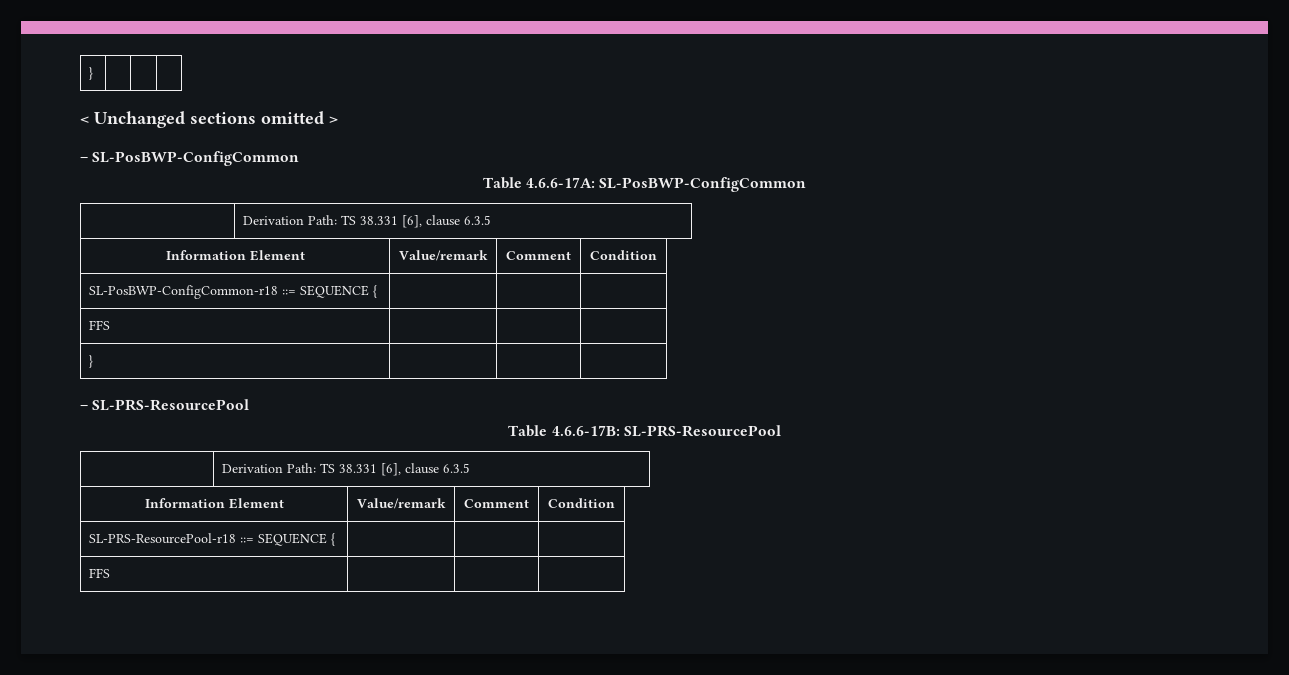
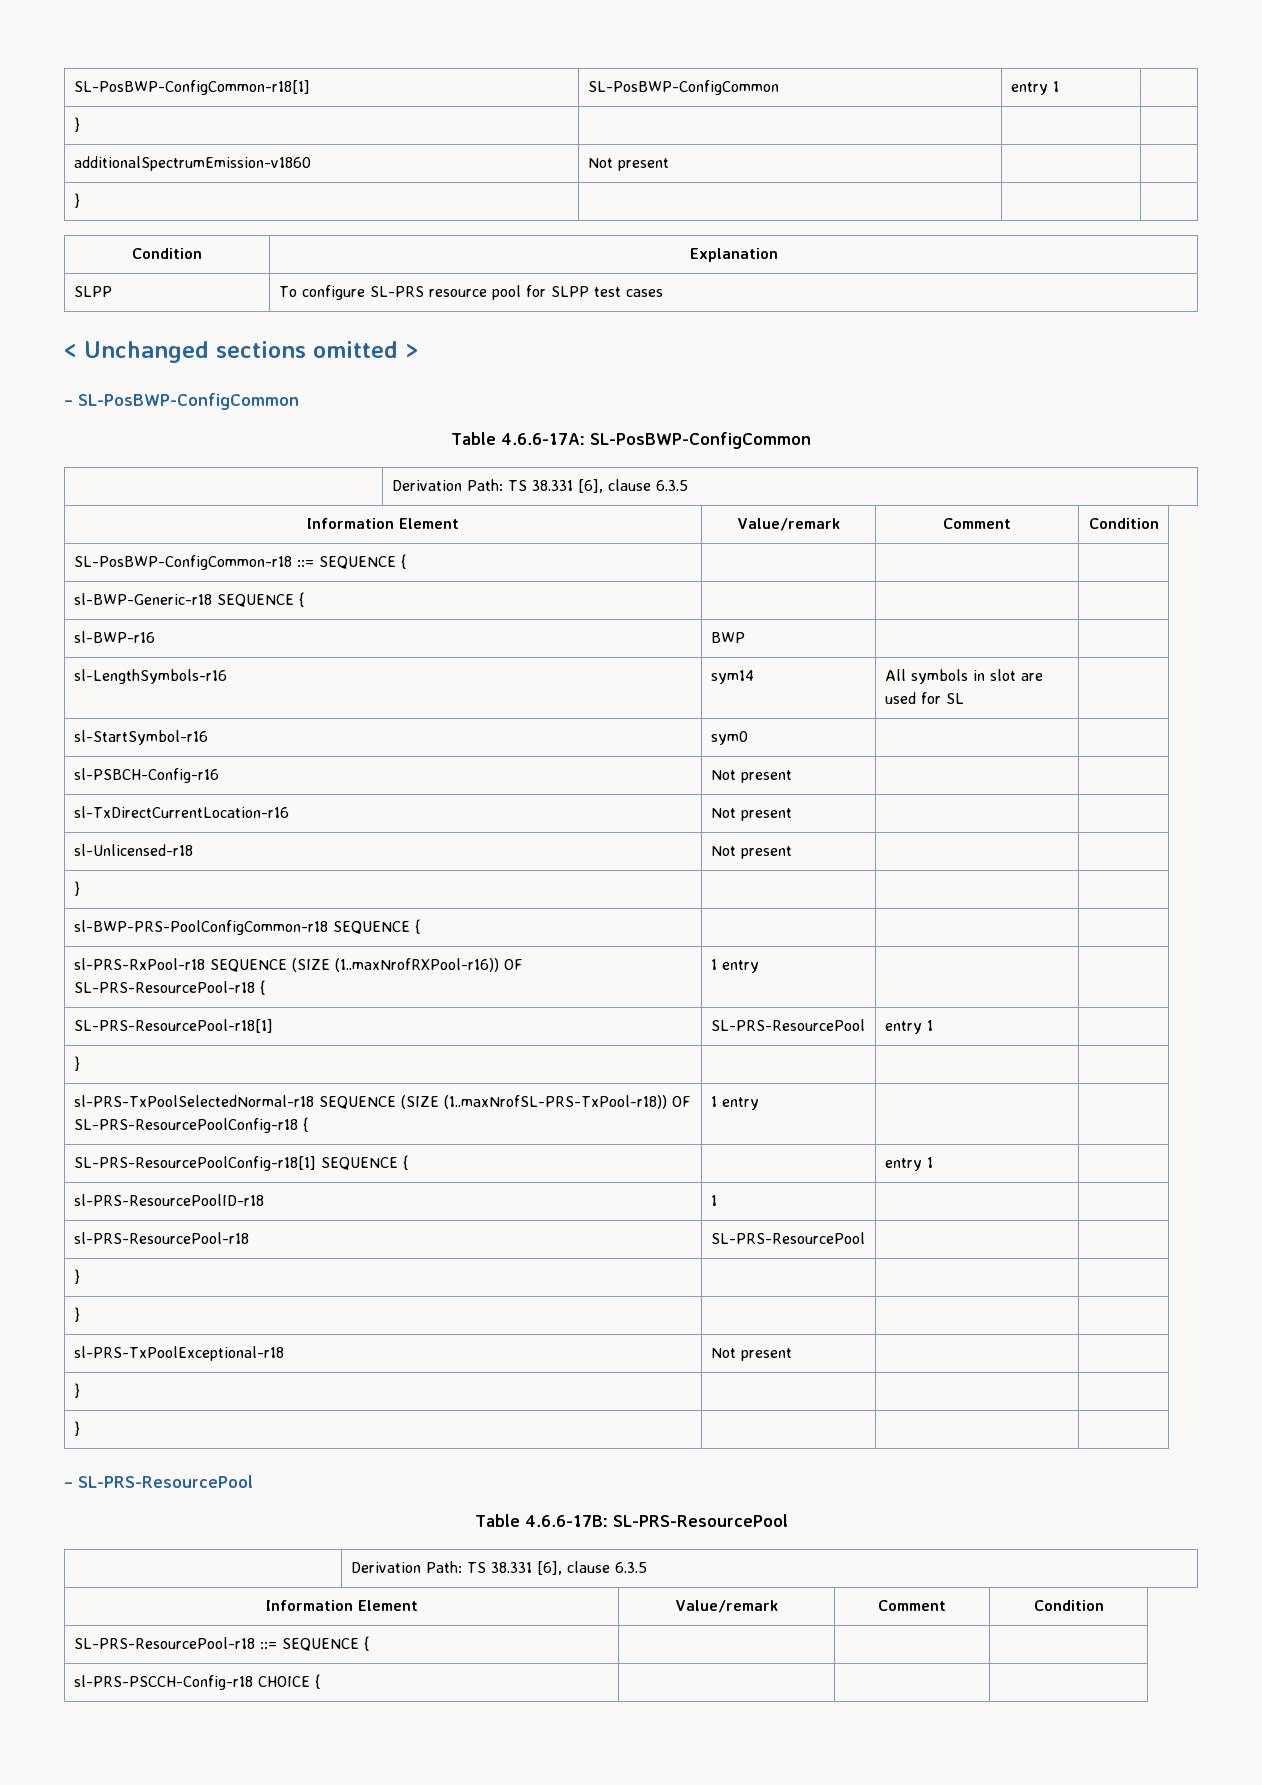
[88,67,93,80] } | | | -> [73,80,310,95] [587,80,779,95] [1010,81,1059,95] [73,117,80,132] [73,156,311,171] [587,158,669,171] [73,193,80,208] [132,248,202,259] [689,248,778,262] [73,286,112,297] [278,285,663,300] SL-PosBWP-ConfigCommon-r18[1] | SL-PosBWP-ConfigCommon | entry 1 | // } | | | // additionalSpectrumEmission-v1860 | Not present | | // } | | | // Condition | Explanation // SLPP | To configure SL-PRS resource pool for SLPP test cases
[88,320,110,330] FFS -> [73,592,304,607] [73,631,155,643] [710,632,745,643] [73,669,227,684] [710,670,754,684] [884,669,1043,684] [884,692,964,704] [73,730,208,745] [710,731,748,745] [73,768,219,783] [710,770,792,783] [73,806,289,818] [710,808,792,821] [73,844,193,856] [710,846,792,859] [73,881,80,896] [73,919,420,935] [73,958,523,972] [73,980,265,995] [710,959,759,973] [73,1019,273,1033] [710,1019,865,1031] [884,1020,933,1034] [73,1056,80,1071] [73,1095,691,1109] [73,1117,308,1133] [710,1096,759,1110] [73,1155,408,1171] [884,1157,933,1171] [73,1194,264,1206] [710,1195,717,1206] [73,1232,249,1244] [710,1232,865,1244] [73,1269,80,1284] [73,1307,80,1322] [73,1346,284,1361] [710,1348,792,1361] [73,1383,80,1398] sl-BWP-Generic-r18 SEQUENCE { | | | // sl-BWP-r16 | BWP | | // sl-LengthSymbols-r16 | sym14 | All symbols in slot are used for SL | // sl-StartSymbol-r16 | sym0 | | // sl-PSBCH-Config-r16 | Not present | | // sl-TxDirectCurrentLocation-r16 | Not present | | // sl-Unlicensed-r18 | Not present | | // } | | | // sl-BWP-PRS-PoolConfigCommon-r18 SEQUENCE { | | | // sl-PRS-RxPool-r18 SEQUENCE (SIZE (1..maxNrofRXPool-r16)) OF SL-PRS-ResourcePool-r18 { | 1 entry | | // SL-PRS-ResourcePool-r18[1] | SL-PRS-ResourcePool | entry 1 | // } | | | // sl-PRS-TxPoolSelectedNormal-r18 SEQUENCE (SIZE (1..maxNrofSL-PRS-TxPool-r18)) OF SL-PRS-ResourcePoolConfig-r18 { | 1 entry | | // SL-PRS-ResourcePoolConfig-r18[1] SEQUENCE { | | entry 1 | // sl-PRS-ResourcePoolID-r18 | 1 | | // sl-PRS-ResourcePool-r18 | SL-PRS-ResourcePool | | // } | | | // } | | | // sl-PRS-TxPoolExceptional-r18 | Not present | | // }
[88,568,110,578] FFS -> [73,1674,320,1690] sl-PRS-PSCCH-Config-r18 CHOICE {

